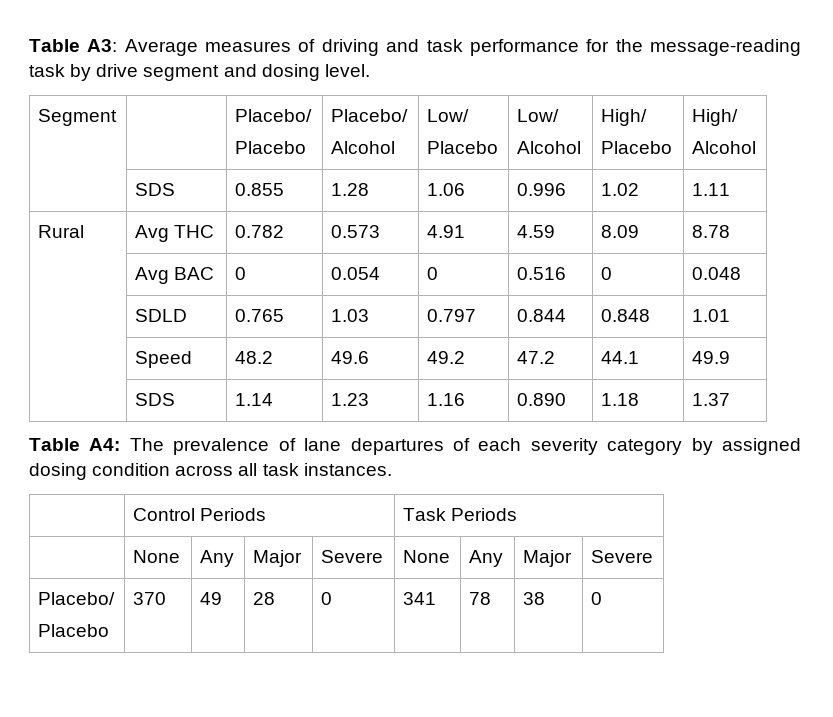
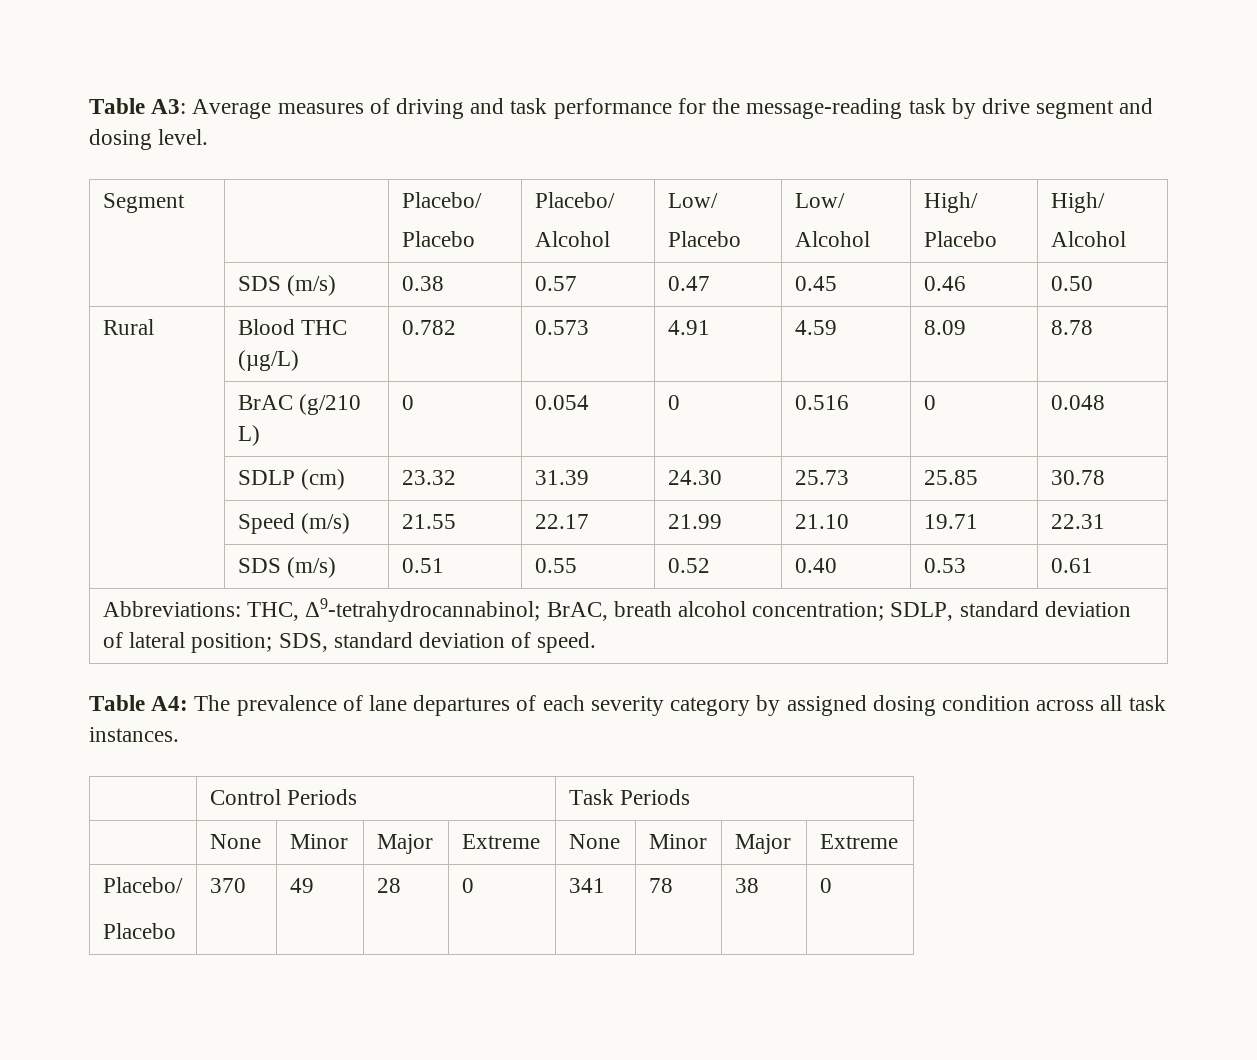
[235,183,285,196] [331,183,370,196] [427,183,466,196] [517,183,567,196] [601,183,640,196] [692,183,731,196] | 0.855 | 1.28 | 1.06 | 0.996 | 1.02 | 1.11 -> [287,275,337,296] [401,276,444,291] [534,276,577,291] [667,276,710,291] [794,276,837,291] [923,276,966,291] [1050,276,1093,291] (m/s) | 0.38 | 0.57 | 0.47 | 0.45 | 0.46 | 0.50
[135,225,170,242] Avg -> [237,319,295,335] Blood
(215, 231) none -> [237,350,299,371] (µg/L)
[135,267,215,284] Avg BAC -> [237,394,362,415] [237,425,260,446] BrAC (g/210 L)
[135,309,188,322] [235,309,285,322] [331,309,370,322] [427,309,477,322] [517,309,567,322] [601,309,651,322] [692,309,731,322] [135,351,193,368] [235,351,274,364] [331,351,370,364] [427,351,466,364] [517,351,556,364] [601,351,640,364] [692,351,731,364] [135,393,176,406] [235,393,274,406] [331,393,370,406] [427,393,466,406] [517,393,567,406] [601,393,640,406] [692,393,731,406] SDLD | 0.765 | 1.03 | 0.797 | 0.844 | 0.848 | 1.01 // | Speed | 48.2 | 49.6 | 49.2 | 47.2 | 44.1 | 49.9 // | SDS | 1.14 | 1.23 | 1.16 | 0.890 | 1.18 | 1.37 -> [237,469,346,490] [401,470,456,485] [534,470,589,485] [667,470,722,485] [794,470,849,485] [923,470,978,485] [1050,470,1105,485] [237,513,351,534] [401,514,456,529] [534,514,589,529] [667,514,722,529] [794,514,849,529] [923,514,978,529] [1050,514,1105,529] [237,557,337,578] [401,558,444,573] [534,558,577,573] [667,558,710,573] [794,558,837,573] [923,558,966,573] [1050,558,1093,573] [102,598,1131,622] [102,632,597,653] SDLP (cm) | 23.32 | 31.39 | 24.30 | 25.73 | 25.85 | 30.78 // | Speed (m/s) | 21.55 | 22.17 | 21.99 | 21.10 | 19.71 | 22.31 // | SDS (m/s) | 0.51 | 0.55 | 0.52 | 0.40 | 0.53 | 0.61 // Abbreviations: THC, Δ9-tetrahydrocannabinol; BrAC, breath alcohol concentration; SDLP, standard deviation of lateral position; SDS, standard deviation of speed.
[200,550,235,567] [253,550,303,567] [321,550,384,563] [403,550,451,563] [469,550,504,567] [523,550,573,567] [591,550,654,563] Any | Major | Severe | None | Any | Major | Severe -> [289,834,348,849] [376,834,433,854] [461,834,540,849] [568,834,620,849] [648,834,707,849] [734,834,791,854] [819,834,898,849] Minor | Major | Extreme | None | Minor | Major | Extreme

